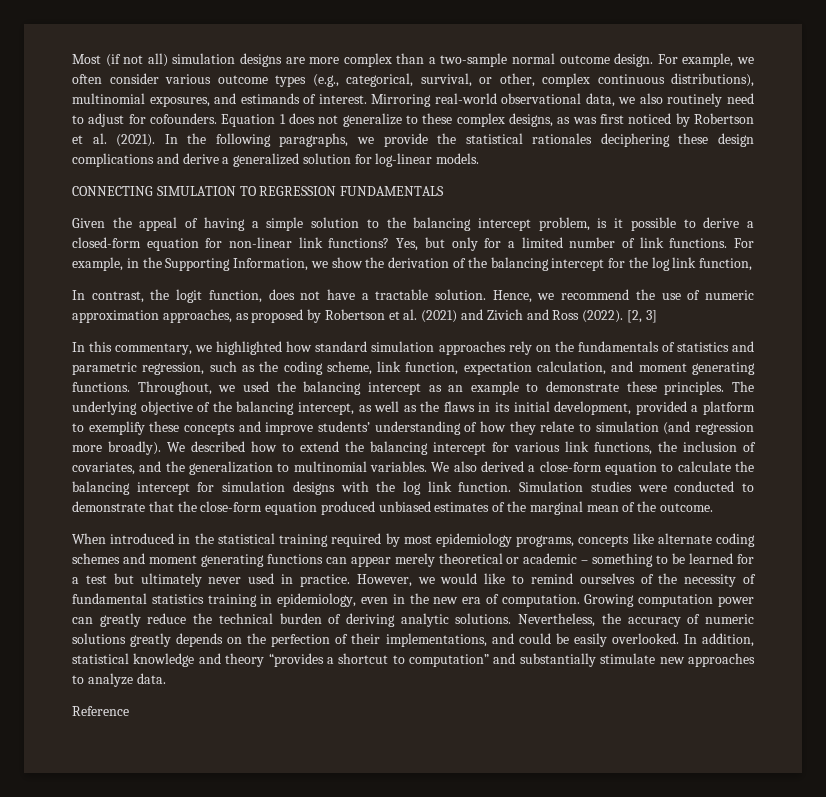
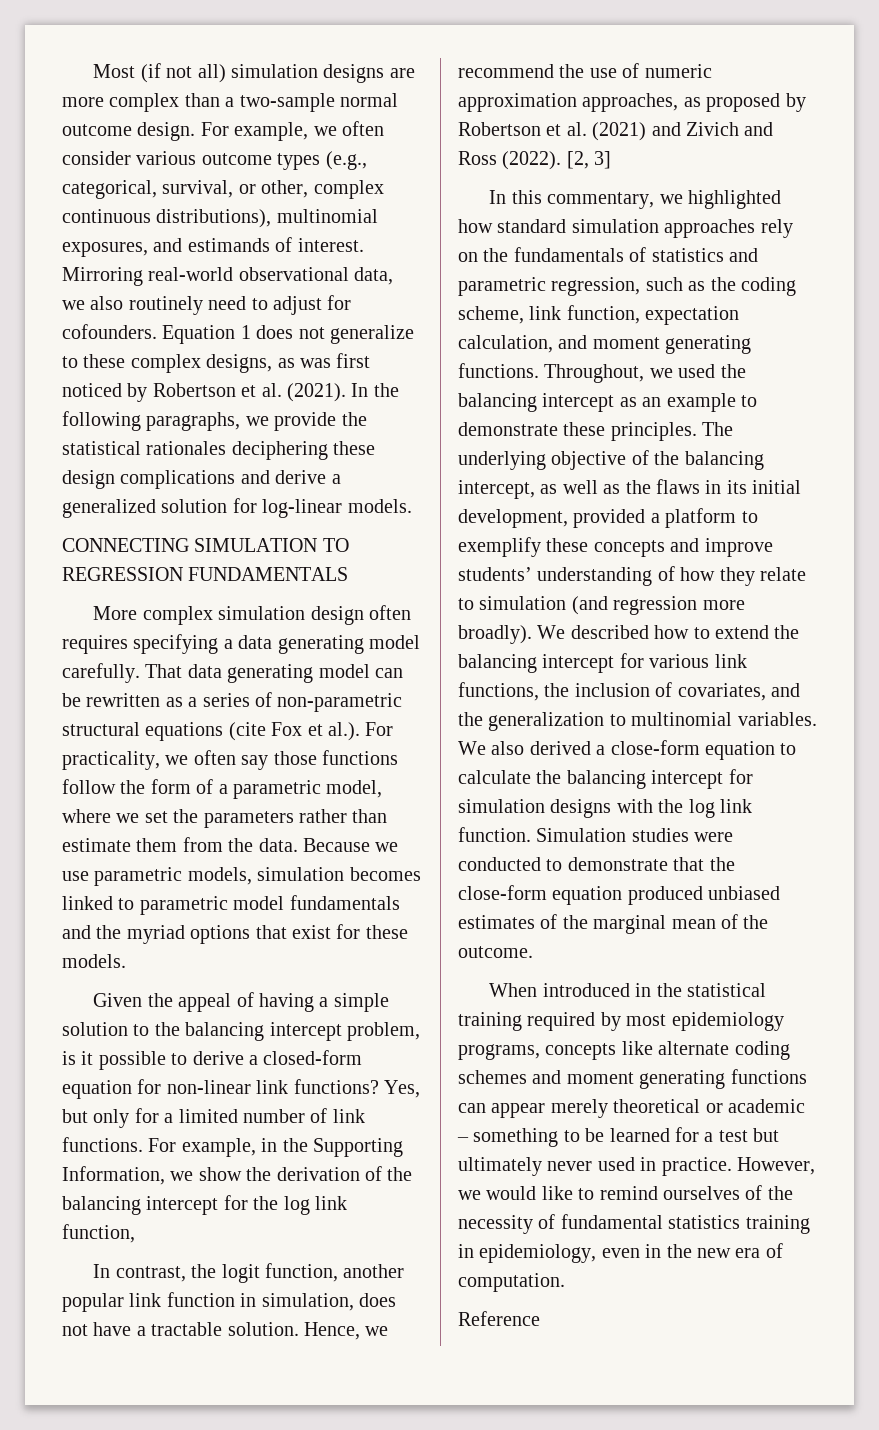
(445, 191) none -> [93,605,411,625] [62,634,420,654] [62,663,403,683] [62,692,403,712] [62,722,394,741] [62,750,398,770] [62,779,383,799] [62,809,388,828] [62,837,399,852] [62,867,421,886] [62,895,400,915] [62,924,408,944] [62,954,126,968] // More complex simulation design often requires specifying a data generating model carefully. That data generating model can be rewritten as a series of non-parametric structural equations (cite Fox et al.). For practicality, we often say those functions follow the form of a parametric model, where we set the parameters rather than estimate them from the data. Because we use parametric models, simulation becomes linked to parametric model fundamentals and the myriad options that exist for these models.
(262, 296) none -> [343,1264,405,1278] [62,1292,354,1312] another popular link function in simulation,
[584,594,754,607] [72,613,754,627] [72,633,755,647] [72,653,755,667] [72,673,166,687] Growing computation power can greatly reduce the technical burden of deriving analytic solutions. Nevertheless, the accuracy of numeric solutions greatly depends on the perfection of their implementations, and could be easily overlooked. In addition, statistical knowledge and theory “provides a shortcut to computation” and substantially stimulate new approaches to analyze data. -> (565, 1282) none

